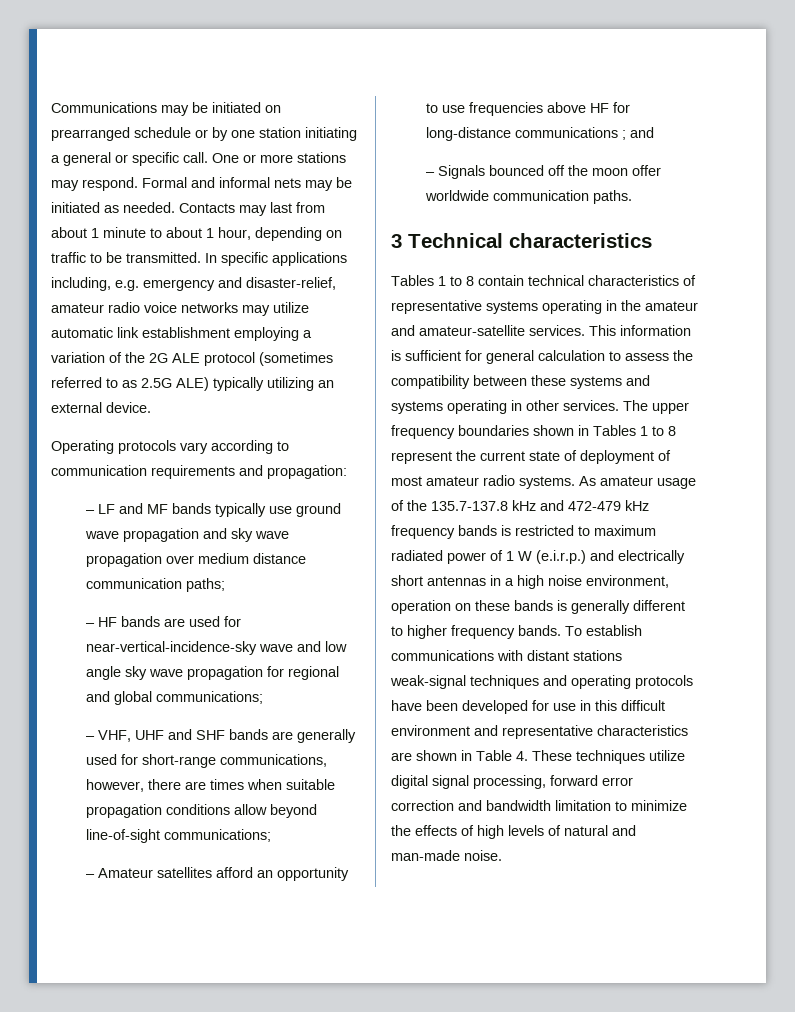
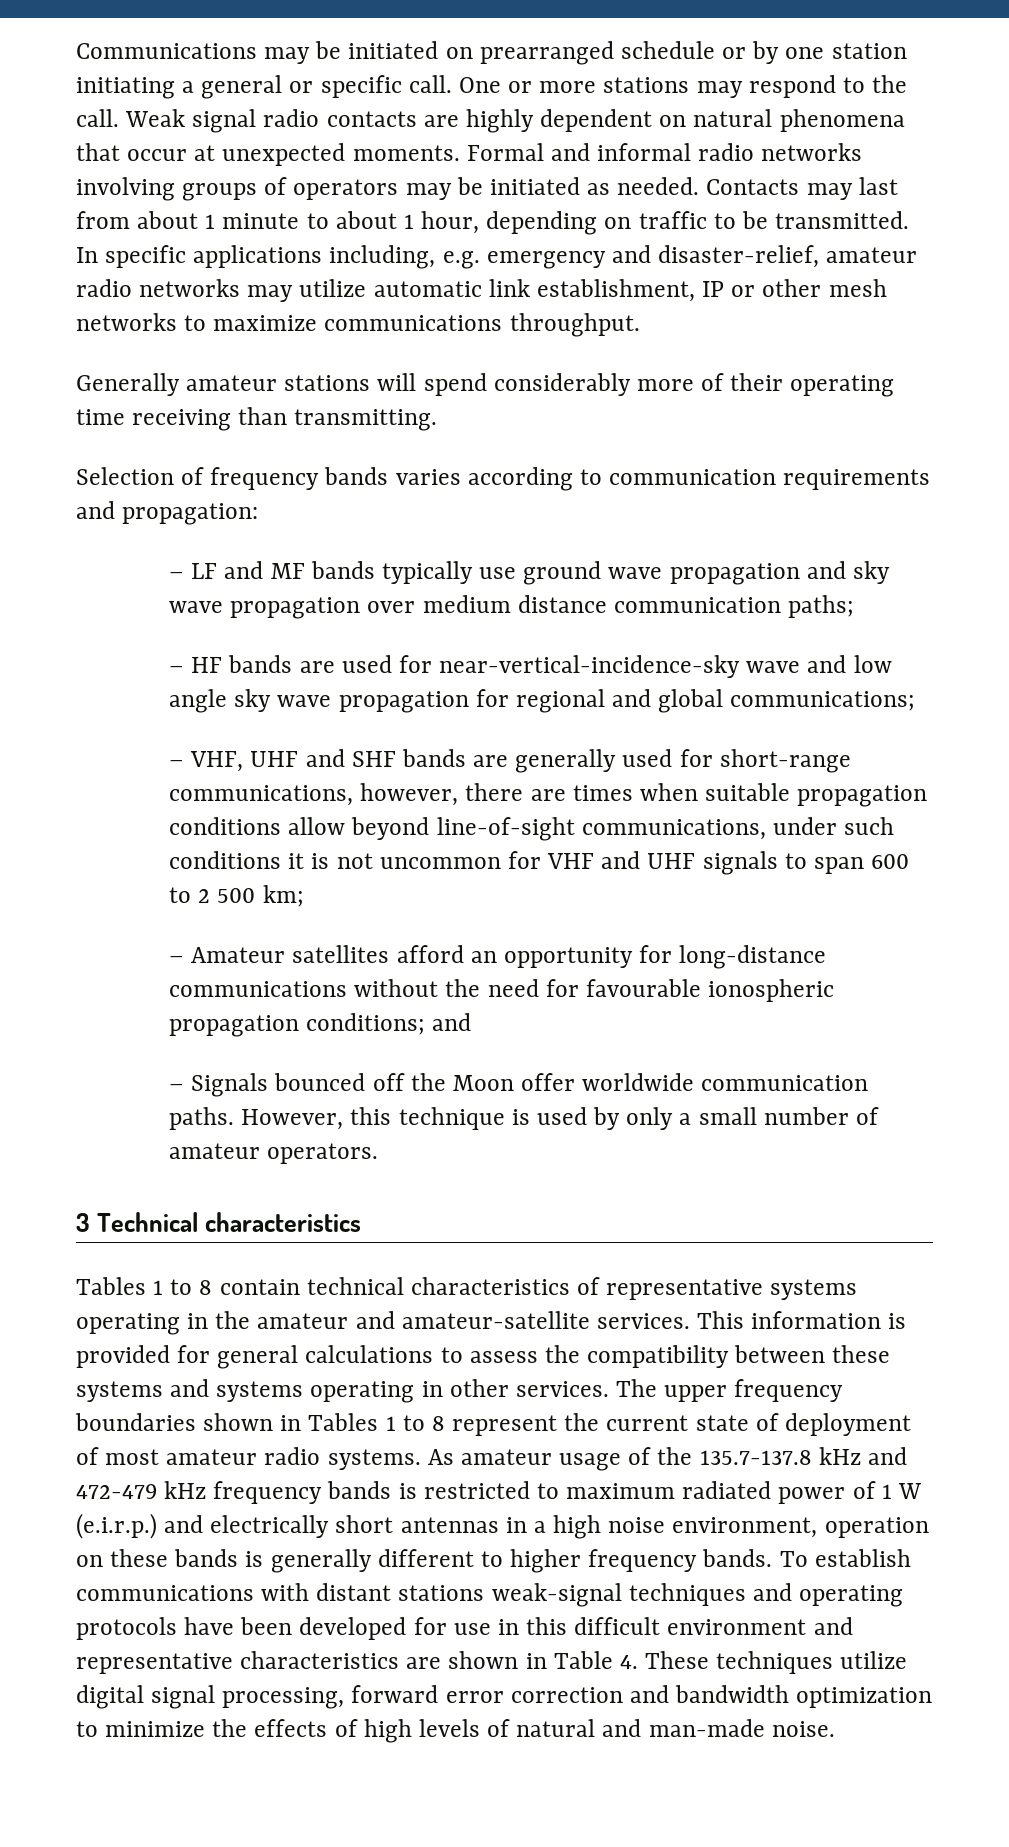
[82,177,301,191] respond. Formal and informal nets -> [748,75,908,98] [76,109,905,133] [76,143,863,166] [76,177,399,201] respond to the call. Weak signal radio contacts are highly dependent on natural phenomena that occur at unexpected moments. Formal and informal radio networks involving groups of operators
[144,302,177,313] voice -> (132, 288) none
[142,327,312,341] [51,352,333,366] [51,377,334,391] [51,402,151,413] [51,440,208,454] establishment employing a variation of the 2G ALE protocol (sometimes referred to as 2.5G ALE) typically utilizing an external device. // Operating protocols vary -> [536,279,887,302] [76,313,640,337] [76,373,895,397] [76,407,438,431] [76,467,461,490] establishment, IP or other mesh networks to maximize communications throughput. // Generally amateur stations will spend considerably more of their operating time receiving than transmitting. // Selection of frequency bands varies
[164,829,272,842] communications; -> [581,817,895,840] [169,851,909,875] [169,885,304,907] communications, under such conditions it is not uncommon for VHF and UHF signals to span 600 to 2 500 km;
[426,102,631,116] [426,127,627,141] to use frequencies above HF for long-distance communications ; -> [639,945,827,969] [169,979,835,1002] [169,1013,426,1037] for long-distance communications without the need for favourable ionospheric propagation conditions;
[592,168,629,176] moon -> [452,1075,514,1091] Moon
(633, 197) none -> [241,1107,879,1130] [169,1143,379,1164] However, this technique is used by only a small number of amateur operators.
[405,350,461,361] sufficient -> [76,1345,170,1368] provided
[538,350,605,361] calculation -> [305,1345,434,1363] calculations
[555,800,611,811] limitation -> [796,1687,933,1708] optimization

